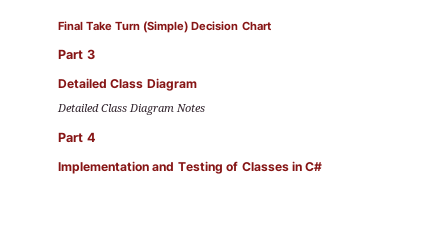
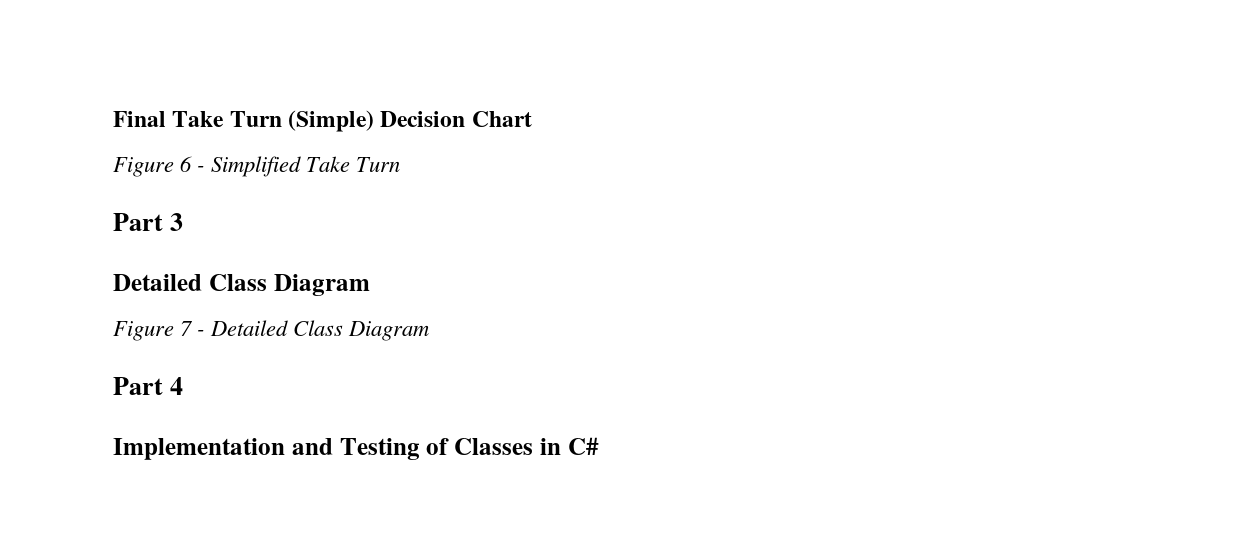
(271, 26) none -> [113,156,401,177] // Figure 6 - Simplified Take Turn
[57,104,205,115] Detailed Class Diagram Notes -> [113,320,430,341] Figure 7 - Detailed Class Diagram

